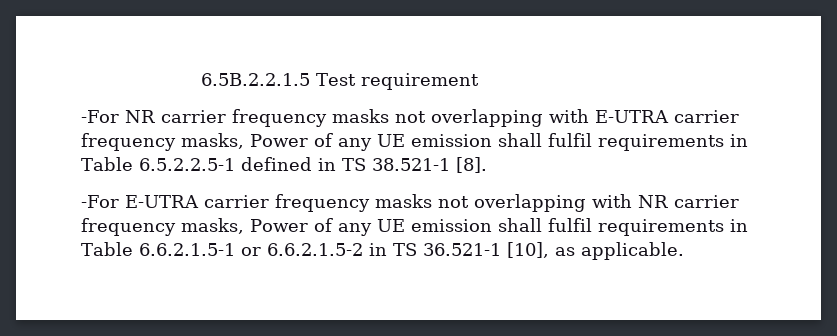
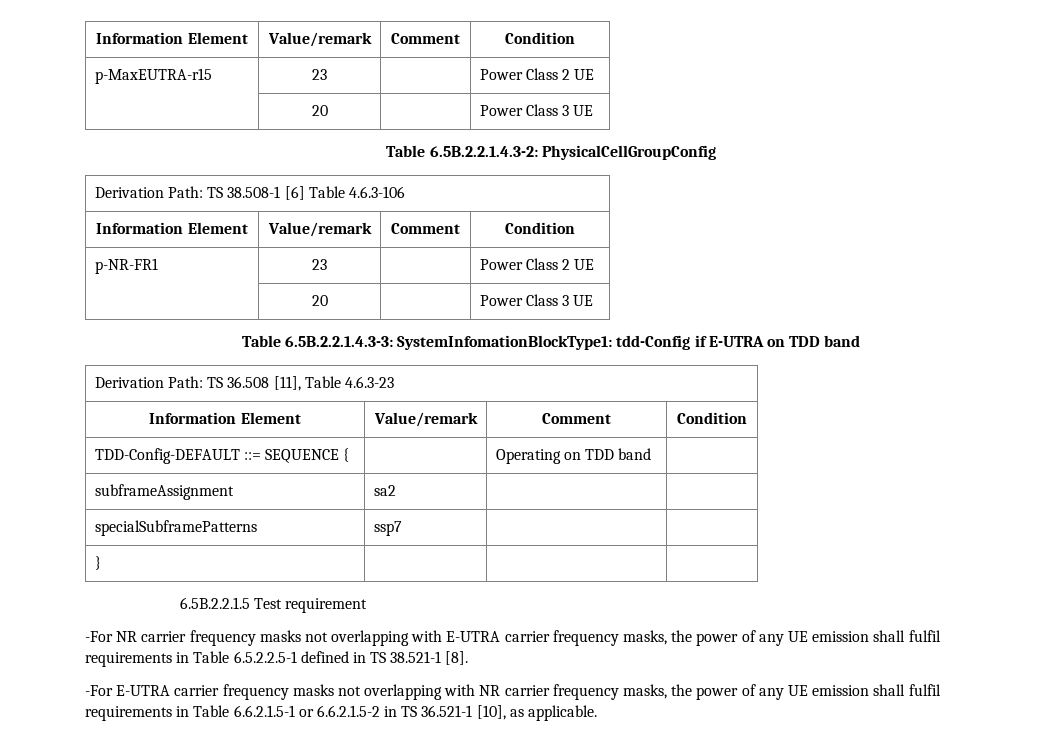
(200, 79) none -> [96,32,248,44] [267,32,372,47] [391,33,460,44] [505,32,575,44] [94,68,212,84] [312,69,327,80] [479,68,595,80] [311,105,328,116] [479,104,594,116] [386,145,716,160] [94,186,405,200] [96,222,248,234] [267,222,372,237] [391,223,460,234] [505,222,575,234] [94,258,158,274] [312,259,327,270] [479,258,595,270] [311,295,328,306] [479,294,594,306] [241,335,861,350] [94,376,394,391] [149,412,301,424] [373,412,478,427] [542,413,611,424] [677,412,747,424] [94,448,350,464] [495,448,652,464] [94,484,234,500] [373,485,396,496] [94,520,257,536] [373,521,402,536] [94,556,101,570] Information Element | Value/remark | Comment | Condition // p-MaxEUTRA-r15 | 23 | | Power Class 2 UE // | 20 | | Power Class 3 UE // Table 6.5B.2.2.1.4.3-2: PhysicalCellGroupConfig // Derivation Path: TS 38.508-1 [6] Table 4.6.3-106 // Information Element | Value/remark | Comment | Condition // p-NR-FR1 | 23 | | Power Class 2 UE // | 20 | | Power Class 3 UE // Table 6.5B.2.2.1.4.3-3: SystemInfomationBlockType1: tdd-Config if E-UTRA on TDD band // Derivation Path: TS 36.508 [11], Table 4.6.3-23 // Information Element | Value/remark | Comment | Condition // TDD-Config-DEFAULT ::= SEQUENCE { | | Operating on TDD band | // subframeAssignment | sa2 | | // specialSubframePatterns | ssp7 | | // } | | | //
[250,134,308,147] Power -> [671,630,739,646] the power
[250,219,308,232] Power -> [671,684,739,700] the power

